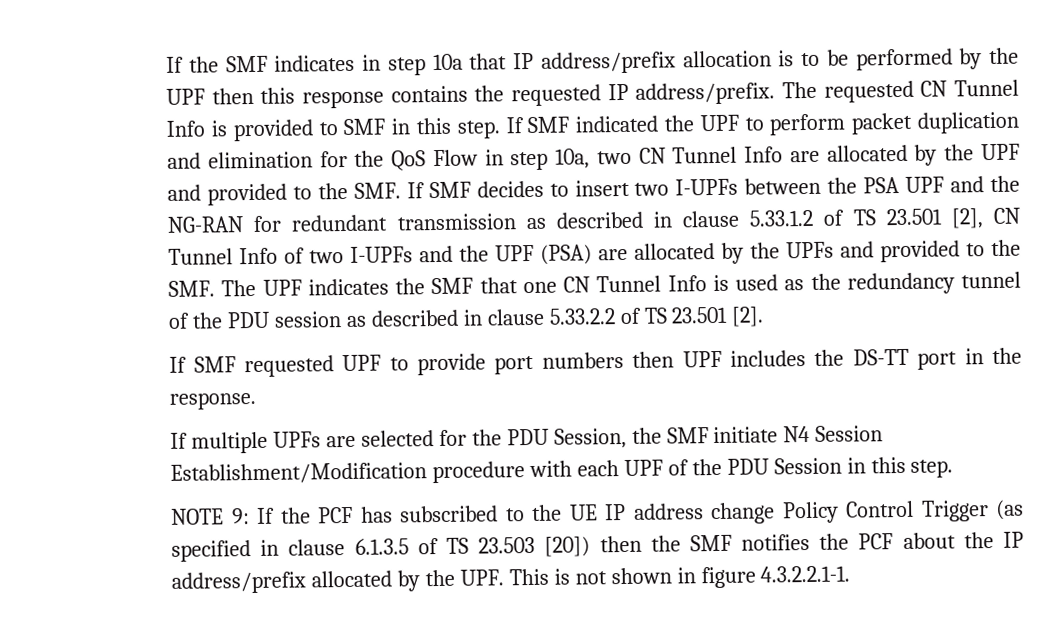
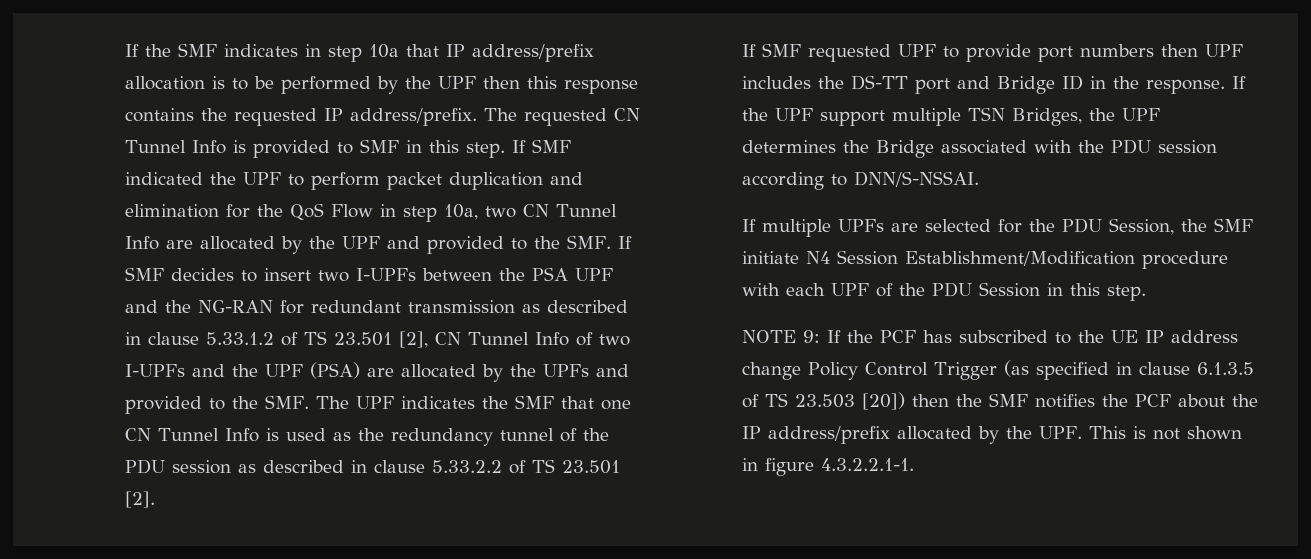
(958, 360) none -> [956,75,1083,94] and Bridge ID
(257, 400) none -> [1231,76,1246,89] [741,107,1160,126] [741,139,1217,158] [741,171,979,190] If the UPF support multiple TSN Bridges, the UPF determines the Bridge associated with the PDU session according to DNN/S-NSSAI.

